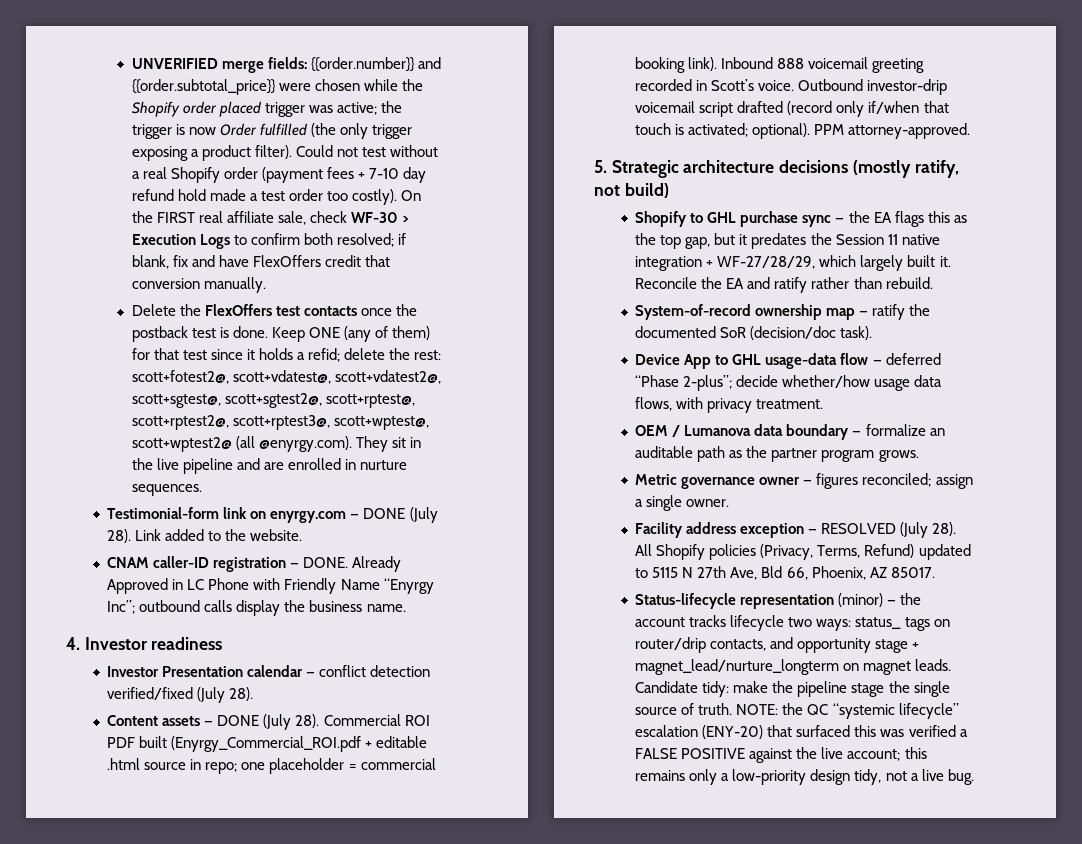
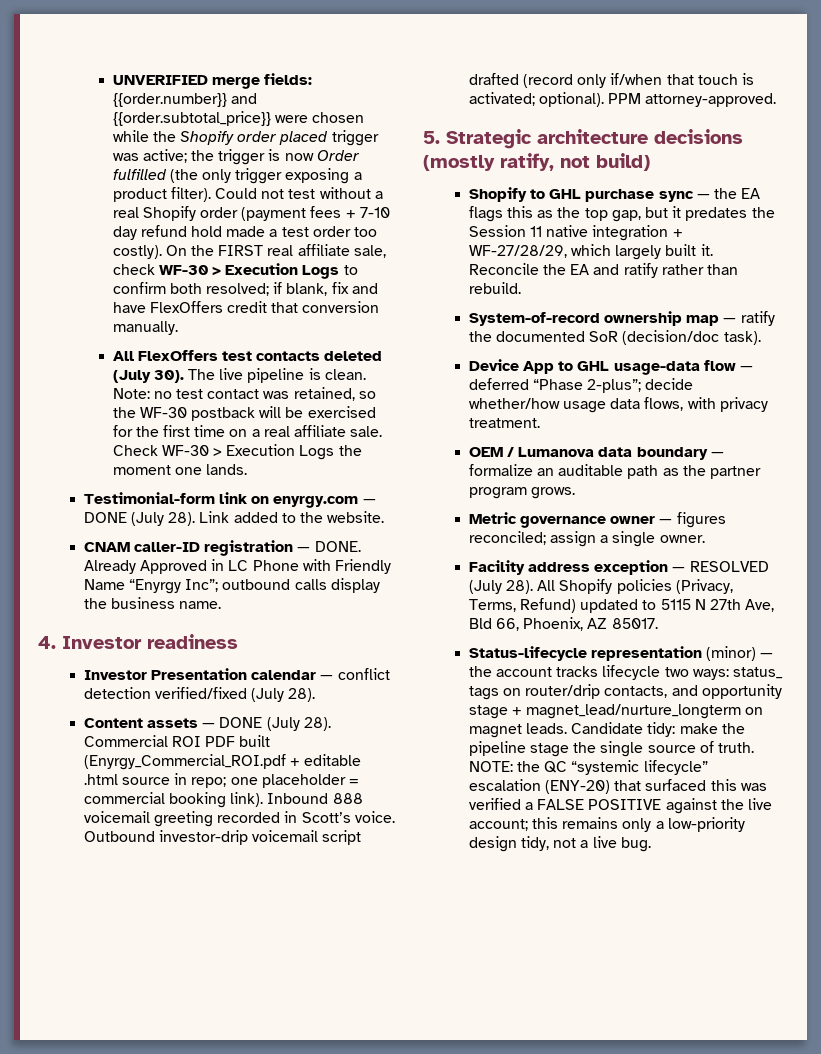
[131,304,201,316] Delete the -> [112,351,134,361] All
[361,304,418,316] [131,326,431,342] [131,348,442,362] [131,370,441,384] [131,393,415,408] [131,415,429,430] [131,436,422,452] [131,458,408,474] [131,484,202,496] once the postback test is done. Keep ONE (any of them) for that test since it holds a refid; delete the rest: scott+fotest2@, scott+vdatest@, scott+vdatest2@, scott+sgtest@, scott+sgtest2@, scott+rptest@, scott+rptest2@, scott+rptest3@, scott+wptest@, scott+wptest2@ (all @enyrgy.com). They sit in the live pipeline and are enrolled in nurture sequences. -> [324,351,383,361] [112,368,366,383] [112,387,376,401] [112,406,376,421] [112,425,383,437] [112,444,362,460] [112,464,247,475] deleted (July 30). The live pipeline is clean. Note: no test contact was retained, so the WF-30 postback will be exercised for the first time on a real affiliate sale. Check WF-30 > Execution Logs the moment one lands.

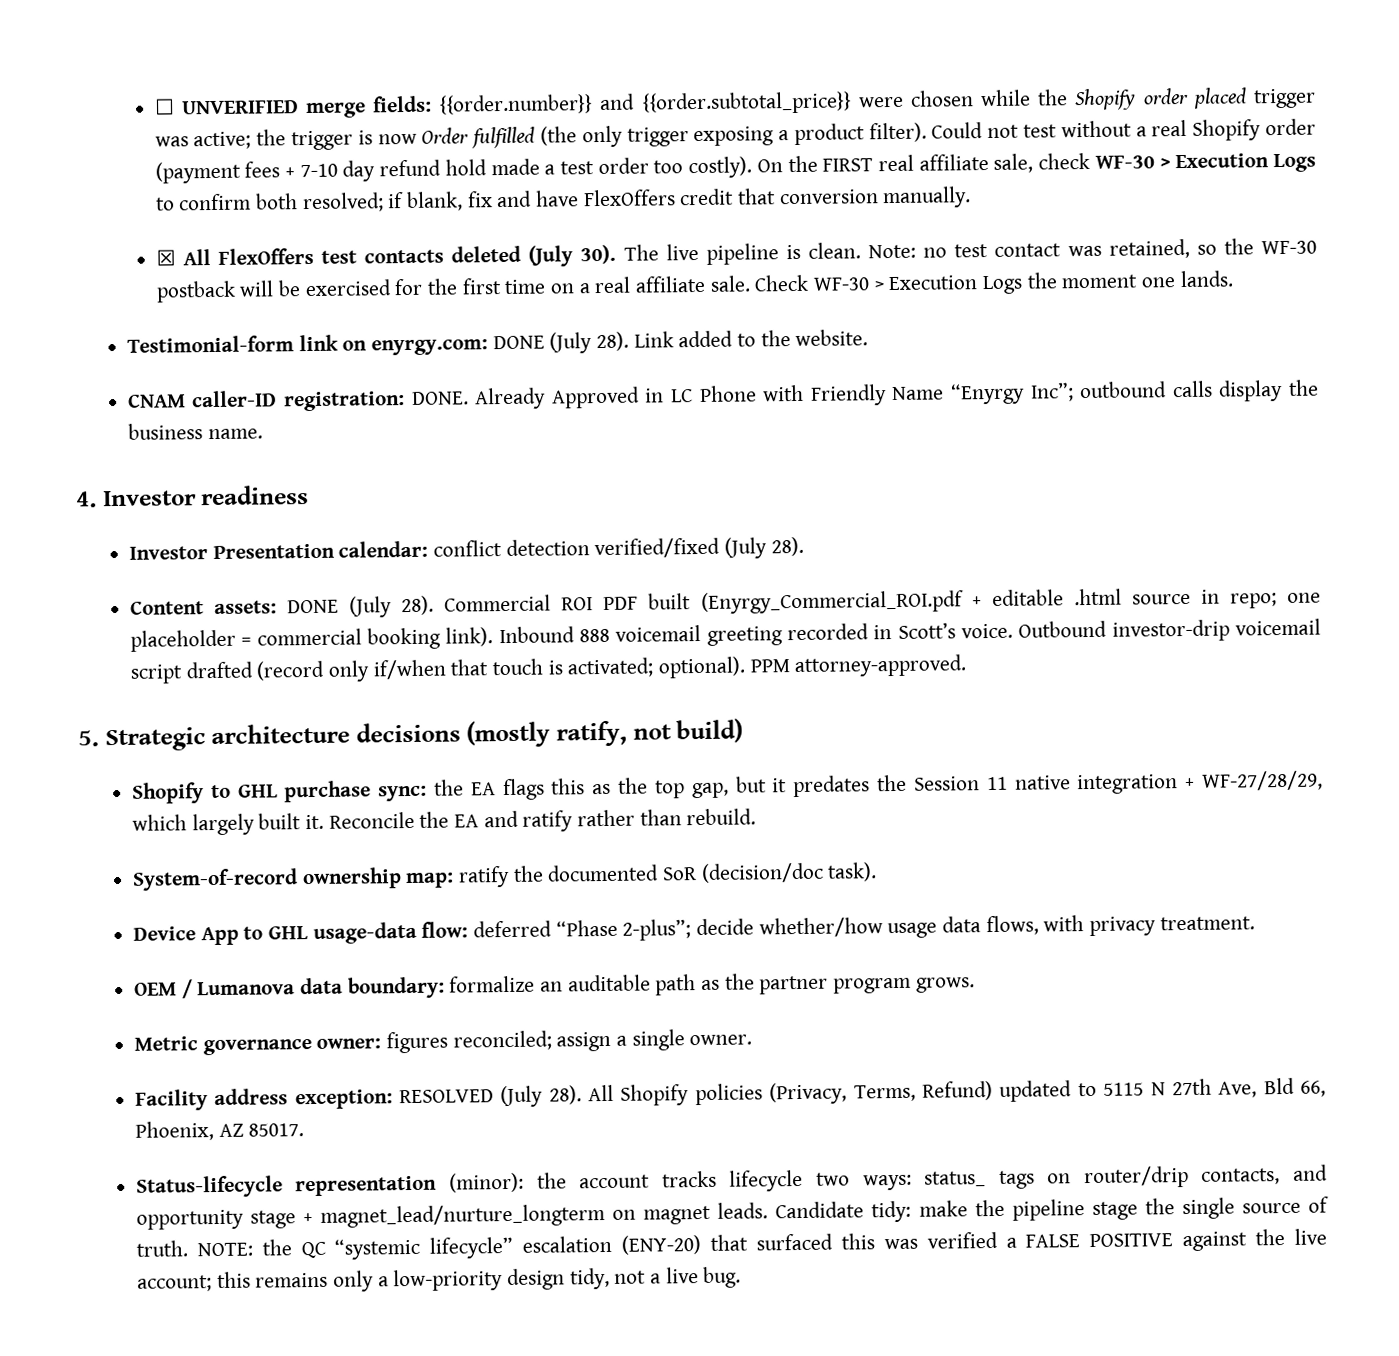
(112, 80) none -> [154,98,175,115] ☐
(178, 328) none -> [155,249,176,266] ☒
[273,496,376,508] enyrgy.com — -> [370,338,488,356] enyrgy.com:
[204,540,311,556] registration — -> [284,391,406,412] registration:
[251,670,334,680] calendar — -> [338,540,429,558] calendar:
[147,718,216,728] assets — -> [213,600,277,615] assets:
[658,191,710,202] sync — -> [378,784,428,802] sync:
[686,315,737,326] map — -> [405,871,455,889] map:
[703,360,753,371] flow — -> [421,921,469,938] flow:
[636,447,724,460] boundary — -> [347,976,445,999] boundary:
[610,516,673,524] owner — -> [316,1037,382,1049] owner:
[594,560,686,575] exception — -> [294,1089,393,1110] exception:
[706,646,774,661] (minor) — -> [449,1172,525,1193] (minor):

